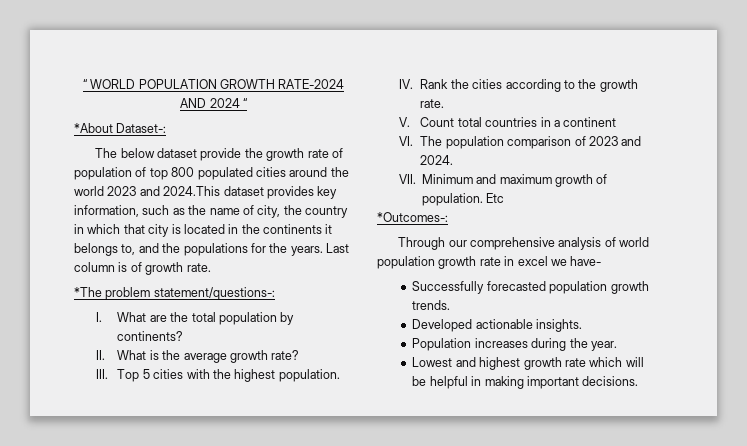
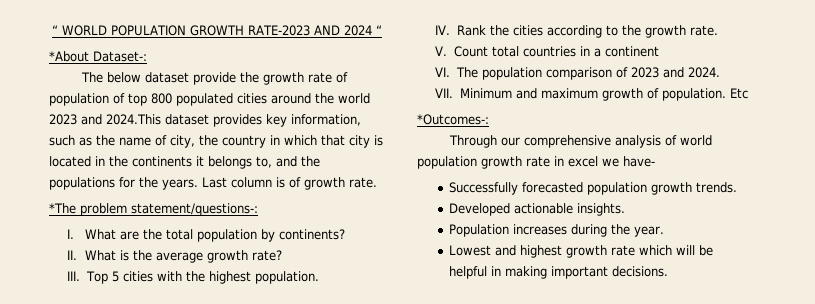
[278,79,345,89] RATE-2024 -> [248,25,310,36] RATE-2023

